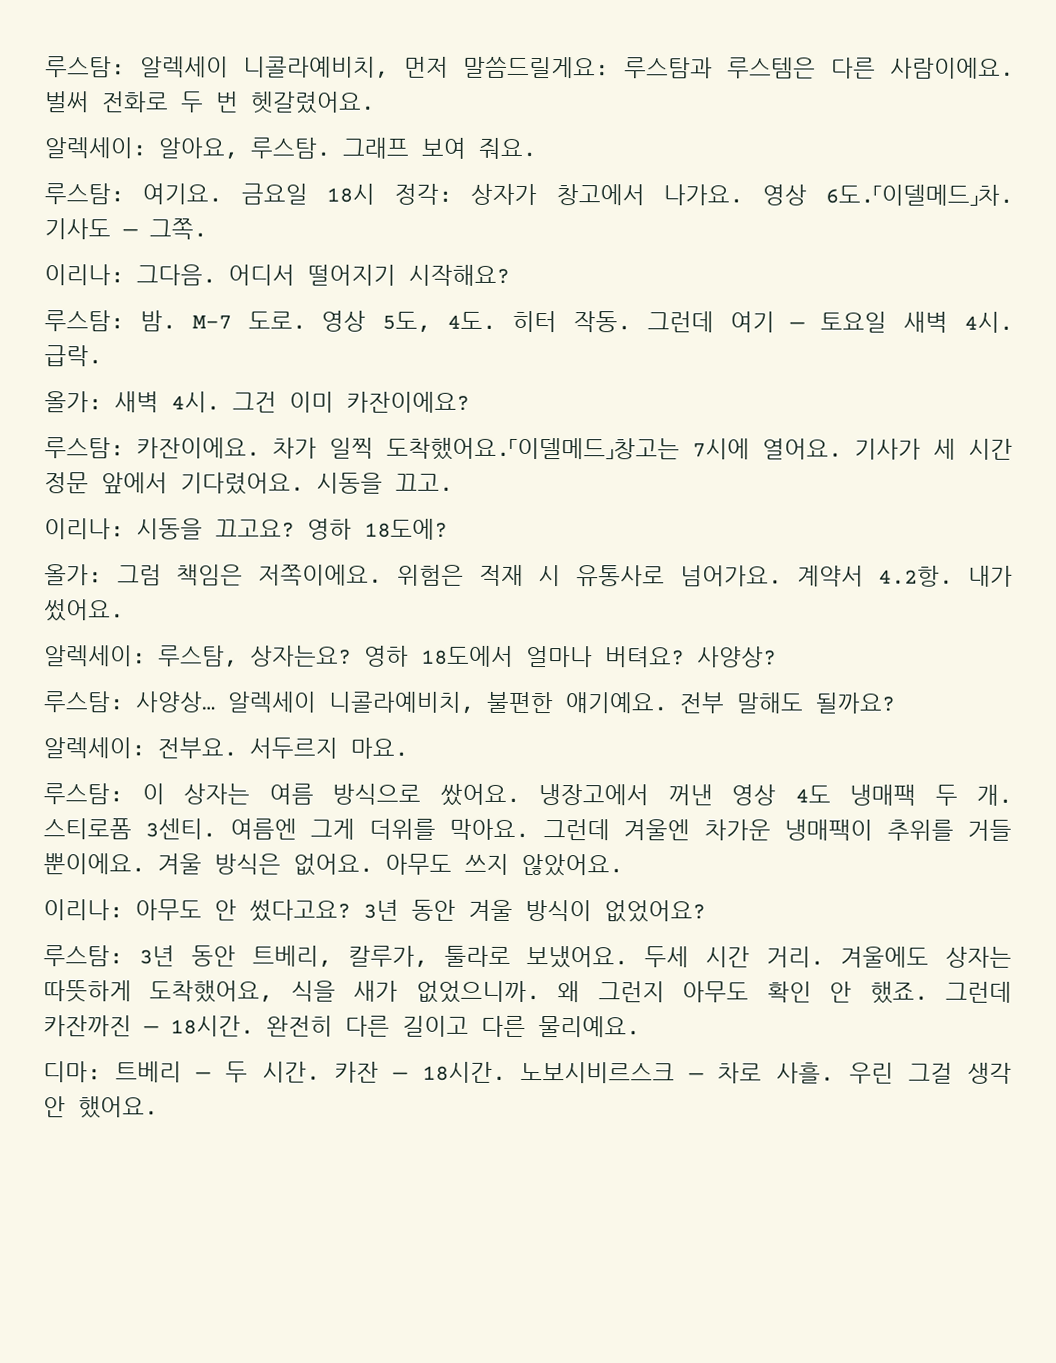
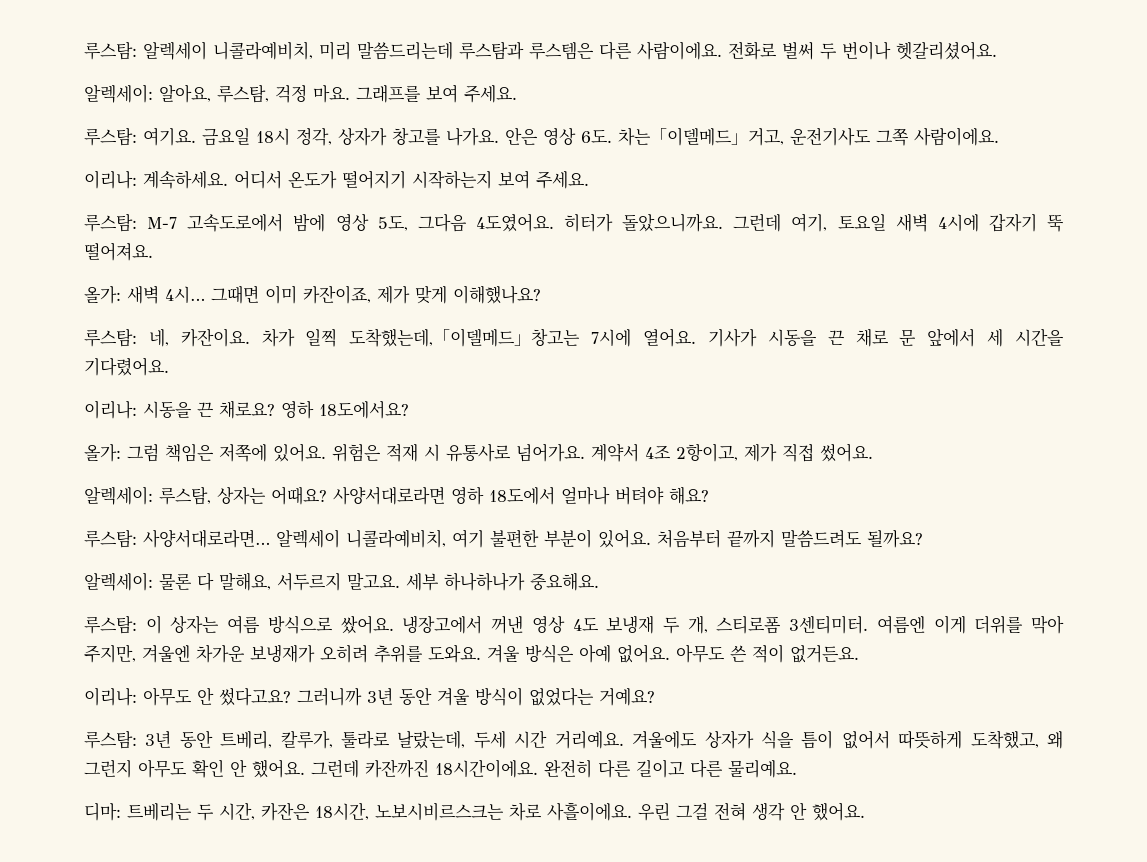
[403,56,609,79] 먼저 말씀드릴게요: -> [319,41,453,60] 미리 말씀드리는데
[44,91,375,114] [44,137,536,160] 벌써 전화로 두 번 헷갈렸어요. // 알렉세이: 알아요, 루스탐. 그래프 보여 줘요. -> [728,41,997,60] [84,84,517,103] 전화로 벌써 두 번이나 헷갈리셨어요. // 알렉세이: 알아요, 루스탐, 걱정 마요. 그래프를 보여 주세요.
[393,183,744,206] 정각: 상자가 창고에서 나가요. -> [296,127,538,146] 정각, 상자가 창고를 나가요. 안은
[873,184,1014,206] [44,218,207,240] [44,264,510,286] [44,310,1014,333] [44,345,102,367] [44,391,470,413] [44,437,260,459] 「이델메드」차. 기사도 — 그쪽. // 이리나: 그다음. 어디서 떨어지기 시작해요? // 루스탐: 밤. M-7 도로. 영상 5도, 4도. 히터 작동. 그런데 여기 — 토요일 새벽 4시. 급락. // 올가: 새벽 4시. 그건 이미 카잔이에요? // 루스탐: 카잔이에요. -> [618,127,999,146] [84,170,589,189] [84,213,1064,232] [84,242,153,261] [84,285,541,304] [84,328,250,347] 차는「이델메드」거고, 운전기사도 그쪽 사람이에요. // 이리나: 계속하세요. 어디서 온도가 떨어지기 시작하는지 보여 주세요. // 루스탐: M-7 고속도로에서 밤에 영상 5도, 그다음 4도였어요. 히터가 돌았으니까요. 그런데 여기, 토요일 새벽 4시에 갑자기 뚝 떨어져요. // 올가: 새벽 4시… 그때면 이미 카잔이죠, 제가 맞게 이해했나요? // 루스탐: 네, 카잔이요.
[386,437,510,460] 도착했어요. -> [349,328,434,347] 도착했는데,
[933,438,1013,460] [44,472,168,494] 세 시간 정문 앞에서 -> [767,328,1064,347] 시동을 끈 채로 문 앞에서 세 시간을
[316,472,453,494] 시동을 끄고. -> (169, 366) none
[215,518,448,540] 끄고요? 영하 18도에? -> [197,400,409,419] 끈 채로요? 영하 18도에서요?
[258,564,383,586] 저쪽이에요. -> [219,443,326,462] 저쪽에 있어요.
[878,565,1014,587] 4.2항. 내가 -> [645,443,814,462] 4조 2항이고, 제가 직접
[250,645,352,667] 상자는요? -> [217,486,445,505] 상자는 어때요? 사양서대로라면
[605,646,777,668] [43,691,895,714] [43,737,408,759] 버텨요? 사양상? // 루스탐: 사양상… 알렉세이 니콜라예비치, 불편한 얘기예요. 전부 말해도 될까요? // 알렉세이: 전부요. 서두르지 마요. -> [615,486,709,505] [84,529,923,548] [84,572,599,591] 버텨야 해요? // 루스탐: 사양서대로라면… 알렉세이 니콜라예비치, 여기 불편한 부분이 있어요. 처음부터 끝까지 말씀드려도 될까요? // 알렉세이: 물론 다 말해요, 서두르지 말고요. 세부 하나하나가 중요해요.
[849,784,1012,806] [43,818,1013,841] [43,853,145,875] 냉매팩 두 개. 스티로폼 3센티. 여름엔 그게 더위를 막아요. 그런데 겨울엔 차가운 냉매팩이 추위를 거들 뿐이에요. -> [606,615,1064,634] [84,644,481,663] 보냉재 두 개, 스티로폼 3센티미터. 여름엔 이게 더위를 막아 주지만, 겨울엔 차가운 보냉재가 오히려 추위를 도와요.
(281, 864) none -> [579,644,611,663] 아예
[464,853,623,877] 쓰지 않았어요. -> [730,644,859,663] 쓴 적이 없거든요.
(351, 910) none -> [297,688,362,706] 그러니까
[604,900,706,923] 없었어요? -> [529,688,655,706] 없었다는 거예요?
[526,945,629,969] 보냈어요. -> [397,730,466,749] 날랐는데,
[766,946,1012,968] [43,980,540,1004] 거리. 겨울에도 상자는 따뜻하게 도착했어요, 식을 새가 없었으니까. -> [554,730,1039,749] 거리예요. 겨울에도 상자가 식을 틈이 없어서 따뜻하게 도착했고,
[869,981,928,1004] 했죠. -> [252,759,305,778] 했어요.
[143,1015,254,1037] — 18시간. -> [435,759,538,778] 18시간이에요.
[115,1061,835,1084] 트베리 — 두 시간. 카잔 — 18시간. 노보시비르스크 — 차로 사흘. -> [127,802,632,821] 트베리는 두 시간, 카잔은 18시간, 노보시비르스크는 차로 사흘이에요.
(953, 1073) none -> [714,802,746,821] 전혀

